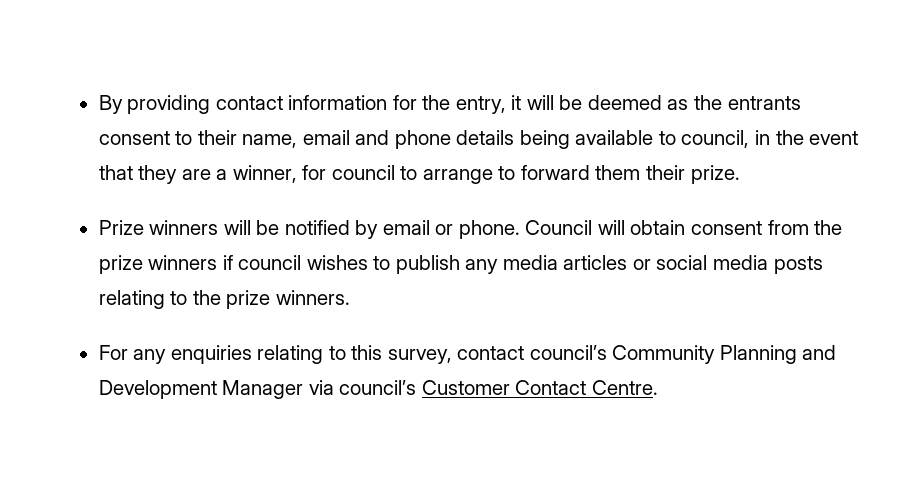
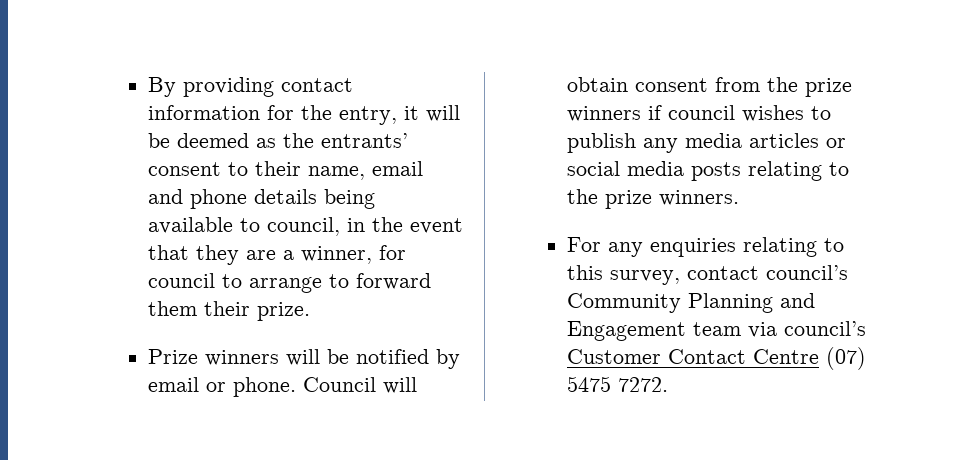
[727,96,801,110] entrants -> [320,133,408,148] entrants’
[98,380,304,399] Development Manager -> [566,321,741,341] Engagement team
[591,380,658,395] Centre. -> [752,347,866,370] [566,376,668,392] Centre (07) 5475 7272.

